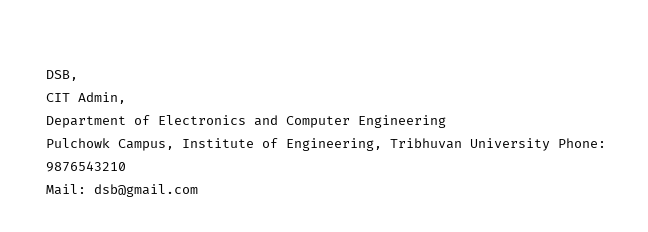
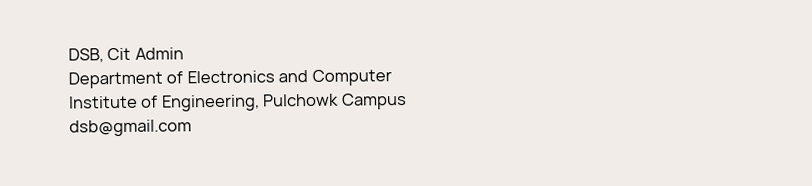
[46,92,126,104] // CIT Admin, -> [107,47,184,61] Cit Admin
[358,115,446,128] [46,138,606,151] [46,161,126,172] [46,184,86,195] Engineering // Pulchowk Campus, Institute of Engineering, Tribhuvan University Phone: 9876543210 // Mail: -> [69,93,407,112] // Institute of Engineering, Pulchowk Campus //

